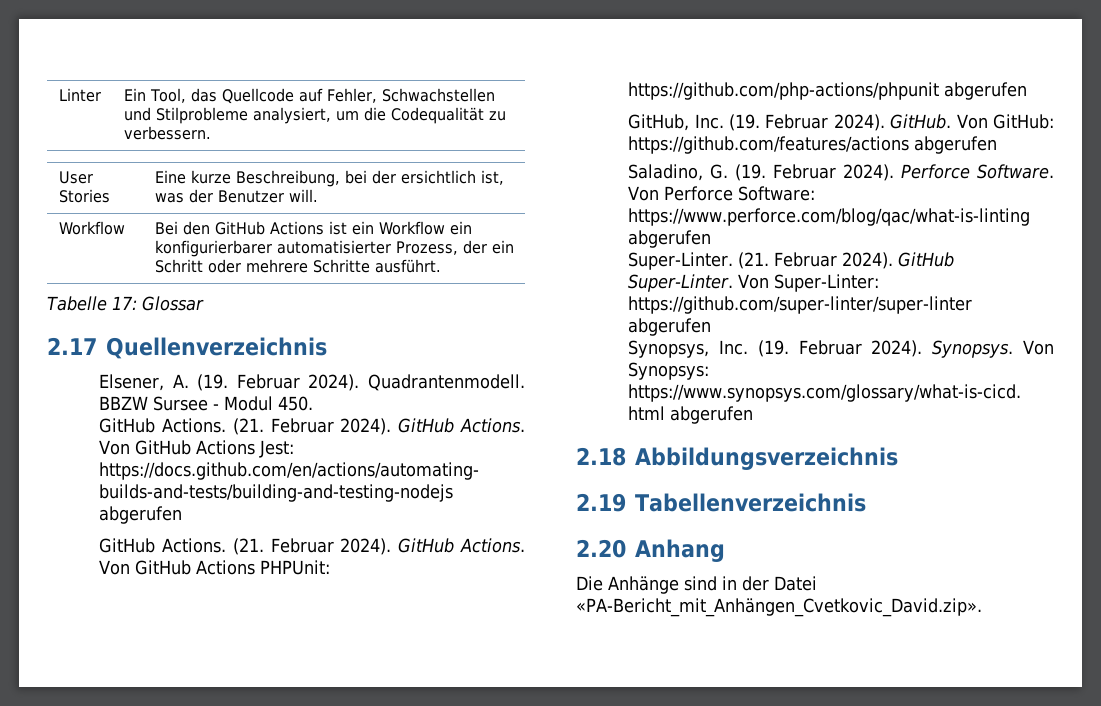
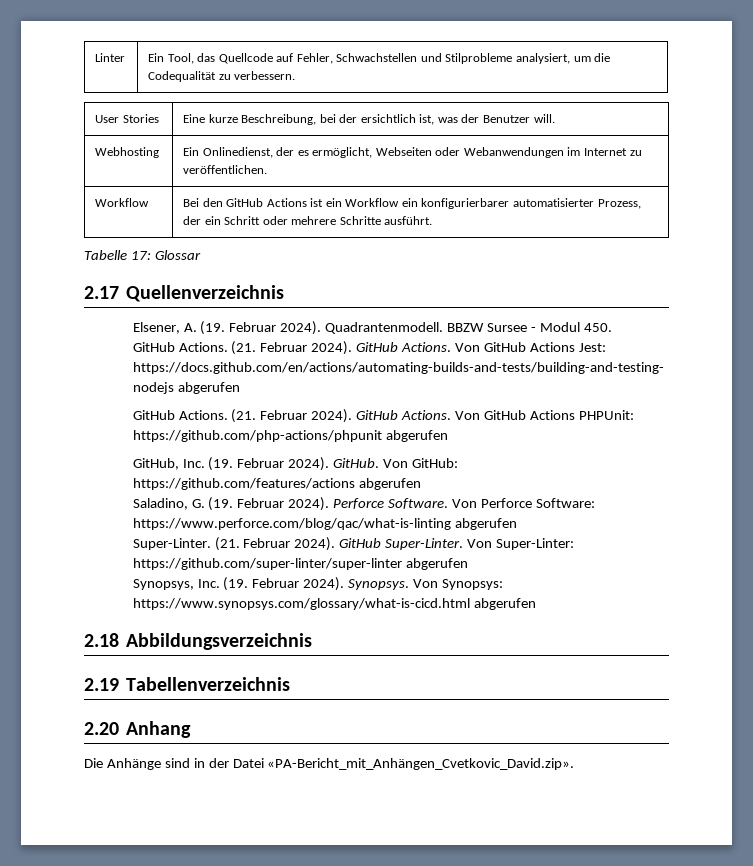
(318, 195) none -> [95,147,160,158] [183,147,642,158] [183,165,268,174] // Webhosting | Ein Onlinedienst, der es ermöglicht, Webseiten oder Webanwendungen im Internet zu veröffentlichen.

